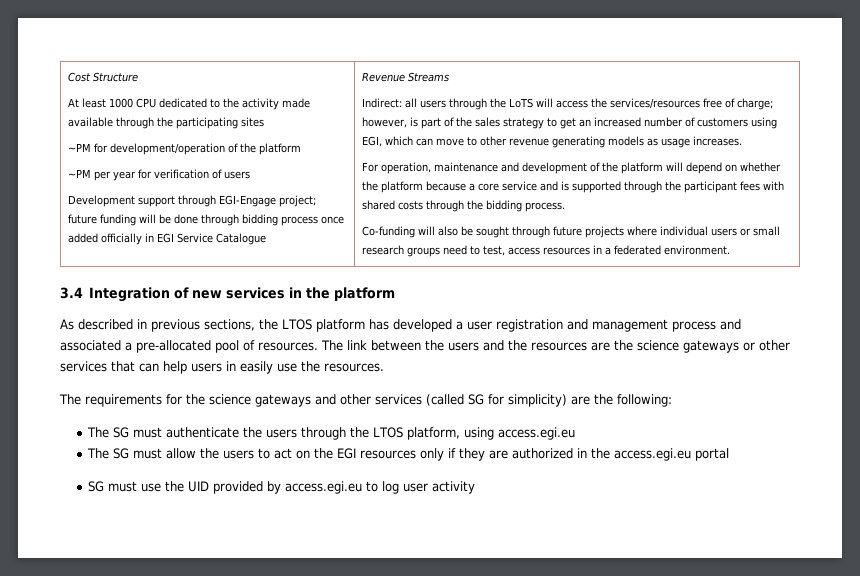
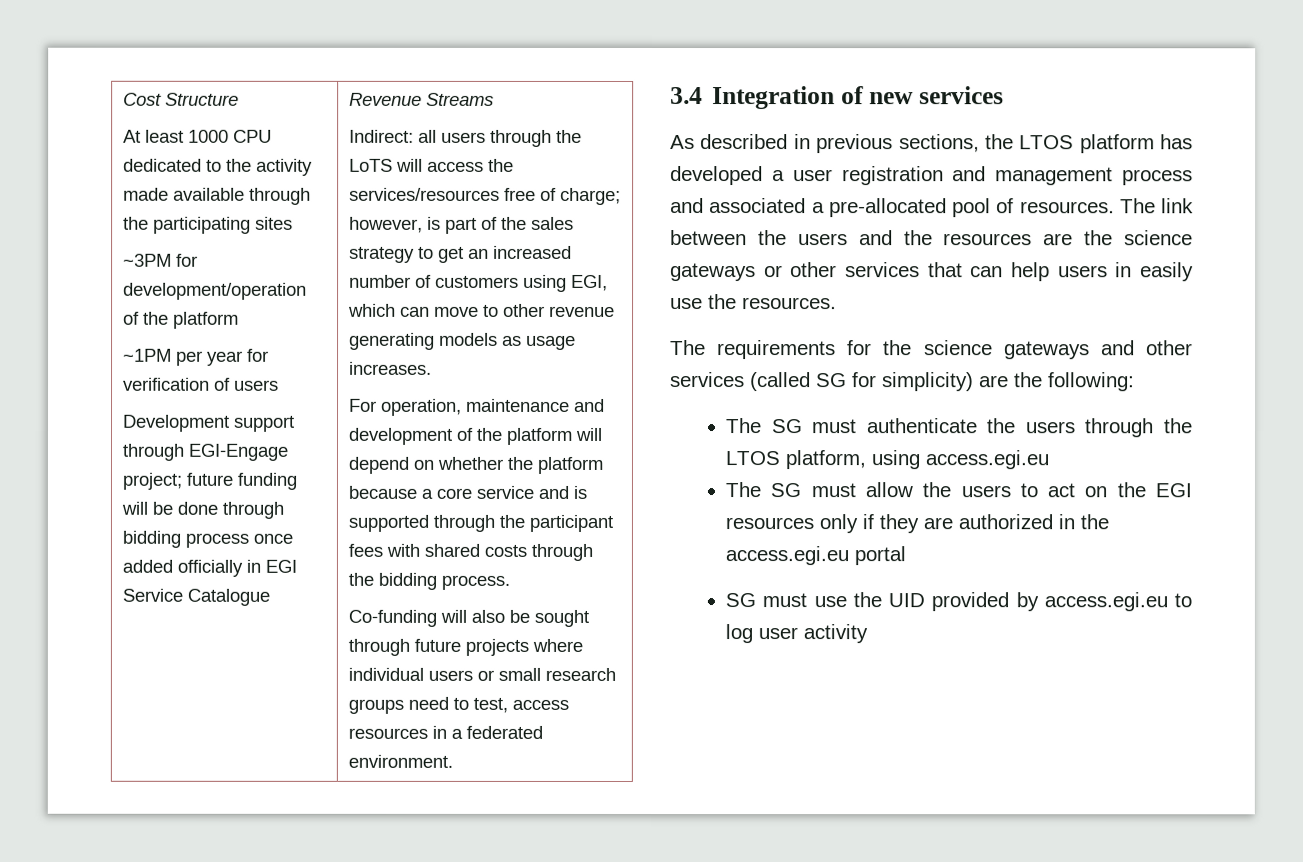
[67,143,91,152] ~PM -> [123,253,173,267] ~3PM
[67,169,91,178] ~PM -> [123,348,173,362] ~1PM
[289,287,396,301] in the platform -> (1004, 95) none

